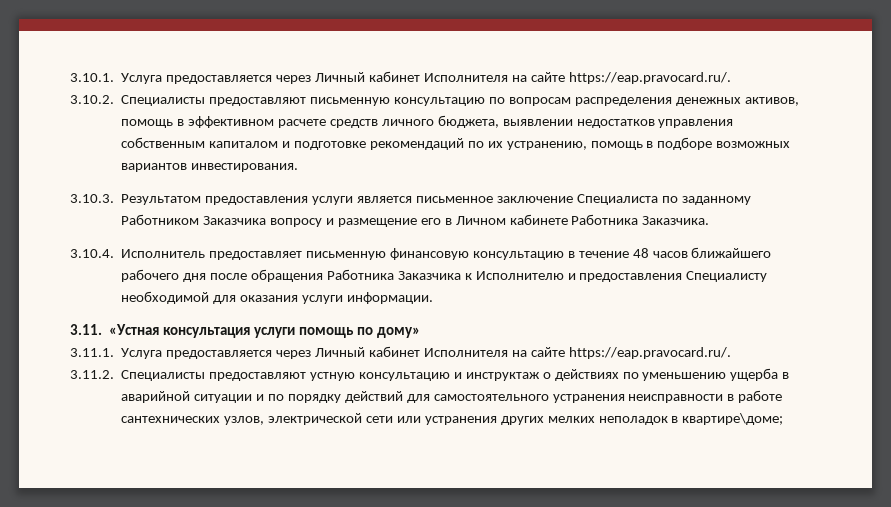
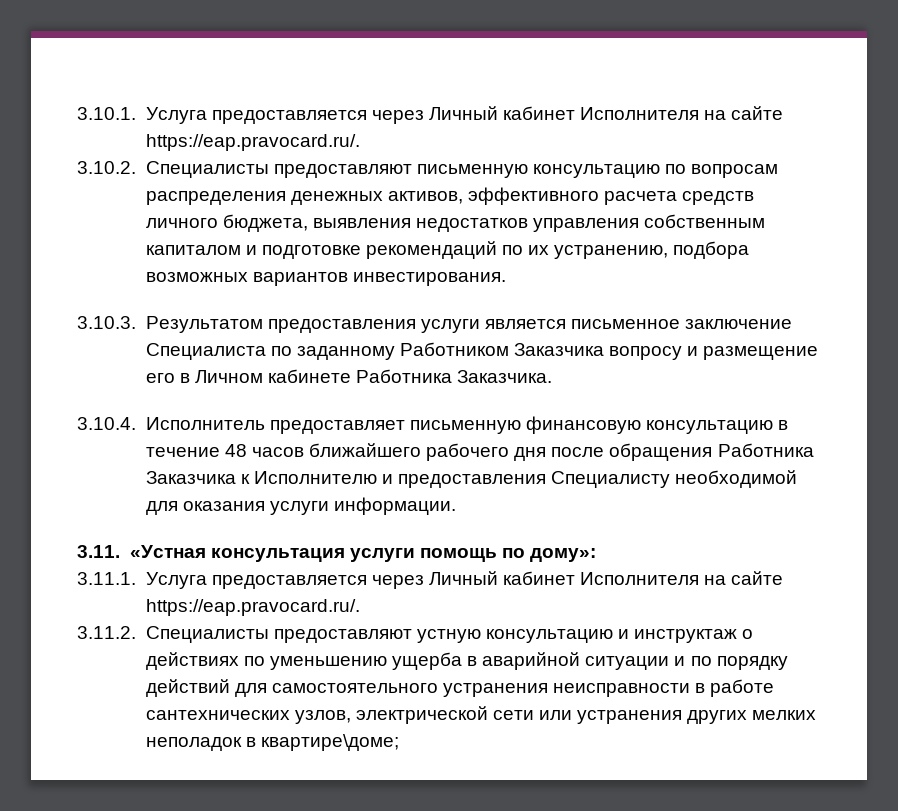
[121,116,326,128] помощь в эффективном расчете -> [467,187,678,205] эффективного расчета
[502,119,573,126] выявлении -> [312,218,411,228] выявления
[590,137,713,150] помощь в подборе -> [673,241,750,259] подбора
[376,327,420,338] дому» -> [530,548,597,562] дому»:

